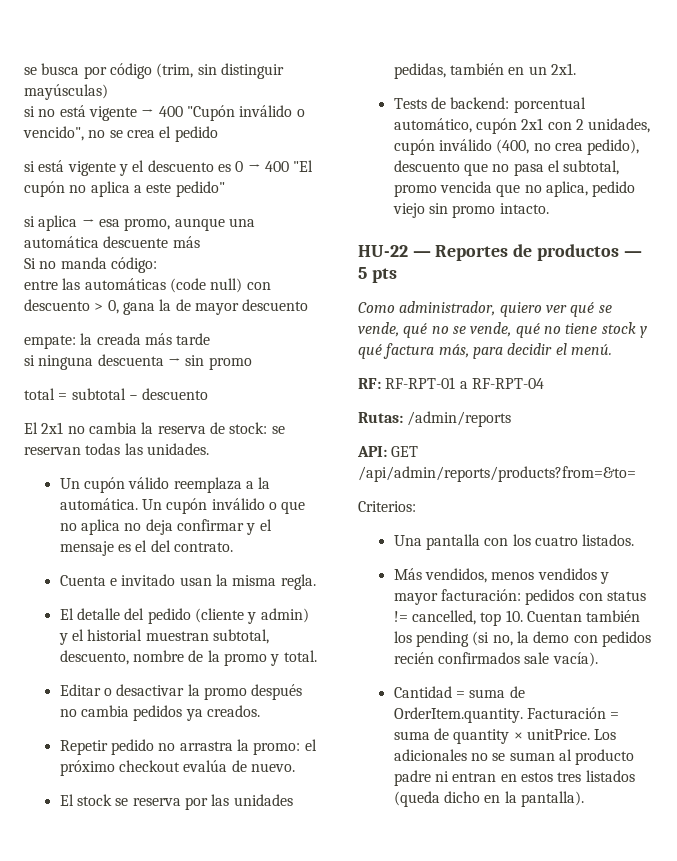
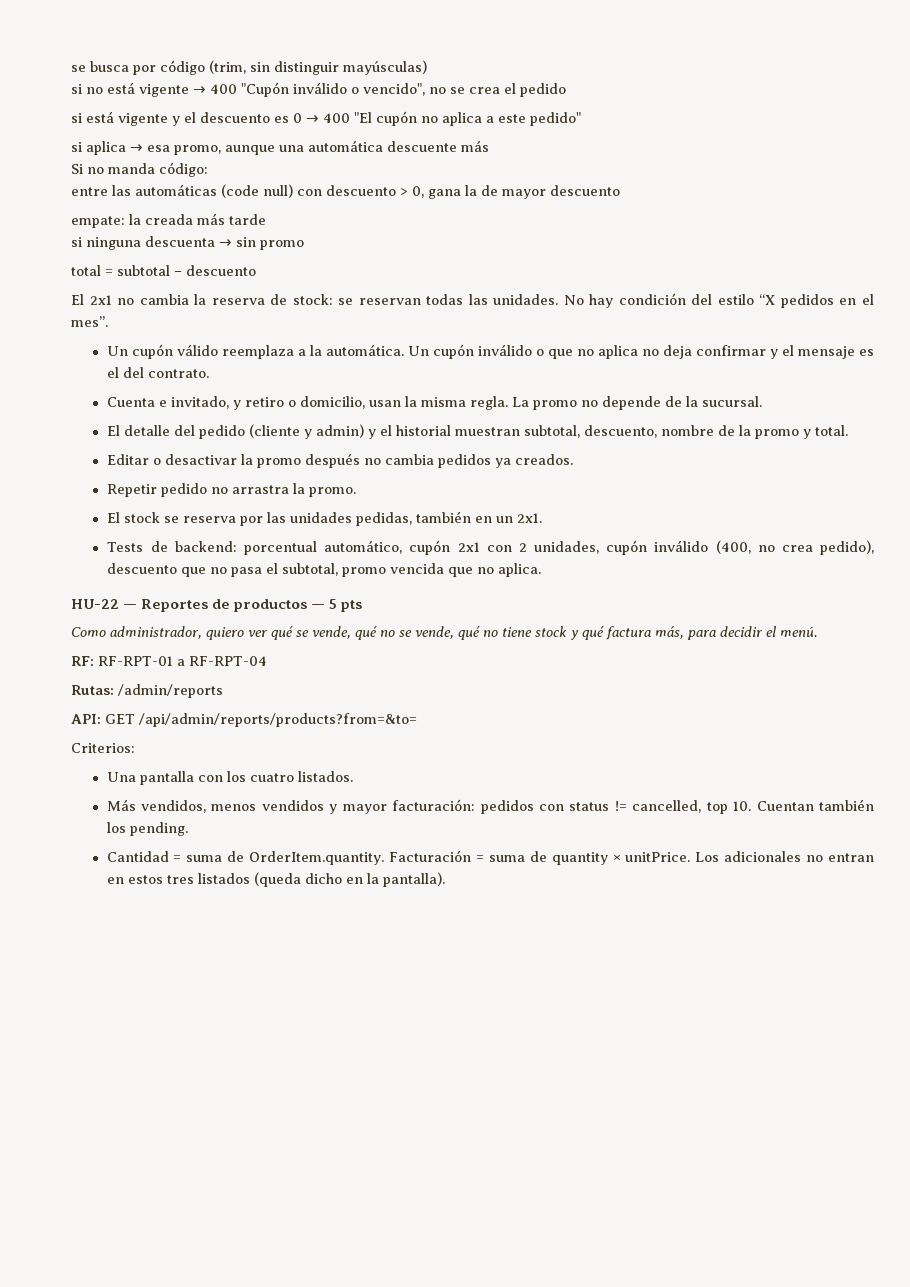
(209, 449) none -> [563,293,874,308] [71,316,108,327] No hay condición del estilo “X pedidos en el mes”.
[121,574,176,586] invitado -> [170,396,365,410] invitado, y retiro o domicilio,
(316, 582) none -> [511,396,762,410] La promo no depende de la sucursal.
[253,739,317,755] [59,760,295,776] promo: el próximo checkout evalúa de nuevo. -> [308,487,356,497] promo.
[545,181,636,197] [392,203,549,218] aplica, pedido viejo sin promo intacto. -> [497,563,541,577] aplica.
[415,631,651,647] [393,652,598,667] pending (si no, la demo con pedidos recién confirmados sale vacía). -> [129,822,188,836] pending.
[492,749,635,765] [393,770,449,786] se suman al producto padre ni -> (824, 858) none

